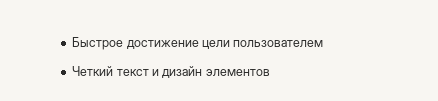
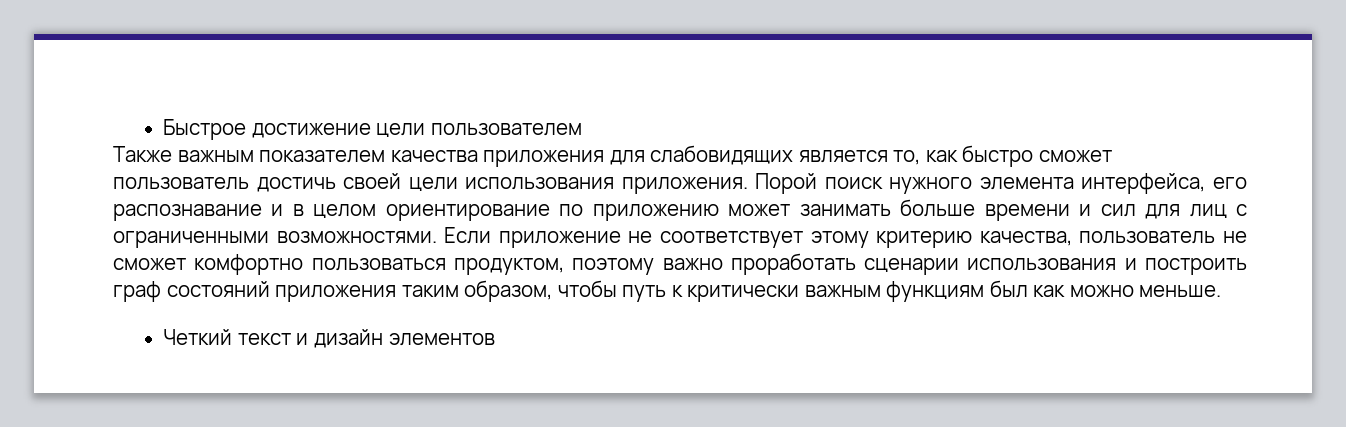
(324, 43) none -> [113,145,1112,167] [113,173,1247,194] [113,199,1248,221] [113,227,1247,248] [113,253,1247,275] [113,280,1222,302] // Также важным показателем качества приложения для слабовидящих является то, как быстро сможет пользователь достичь своей цели использования приложения. Порой поиск нужного элемента интерфейса, его распознавание и в целом ориентирование по приложению может занимать больше времени и сил для лиц с ограниченными возможностями. Если приложение не соответствует этому критерию качества, пользователь не сможет комфортно пользоваться продуктом, поэтому важно проработать сценарии использования и построить граф состояний приложения таким образом, чтобы путь к критически важным функциям был как можно меньше.

